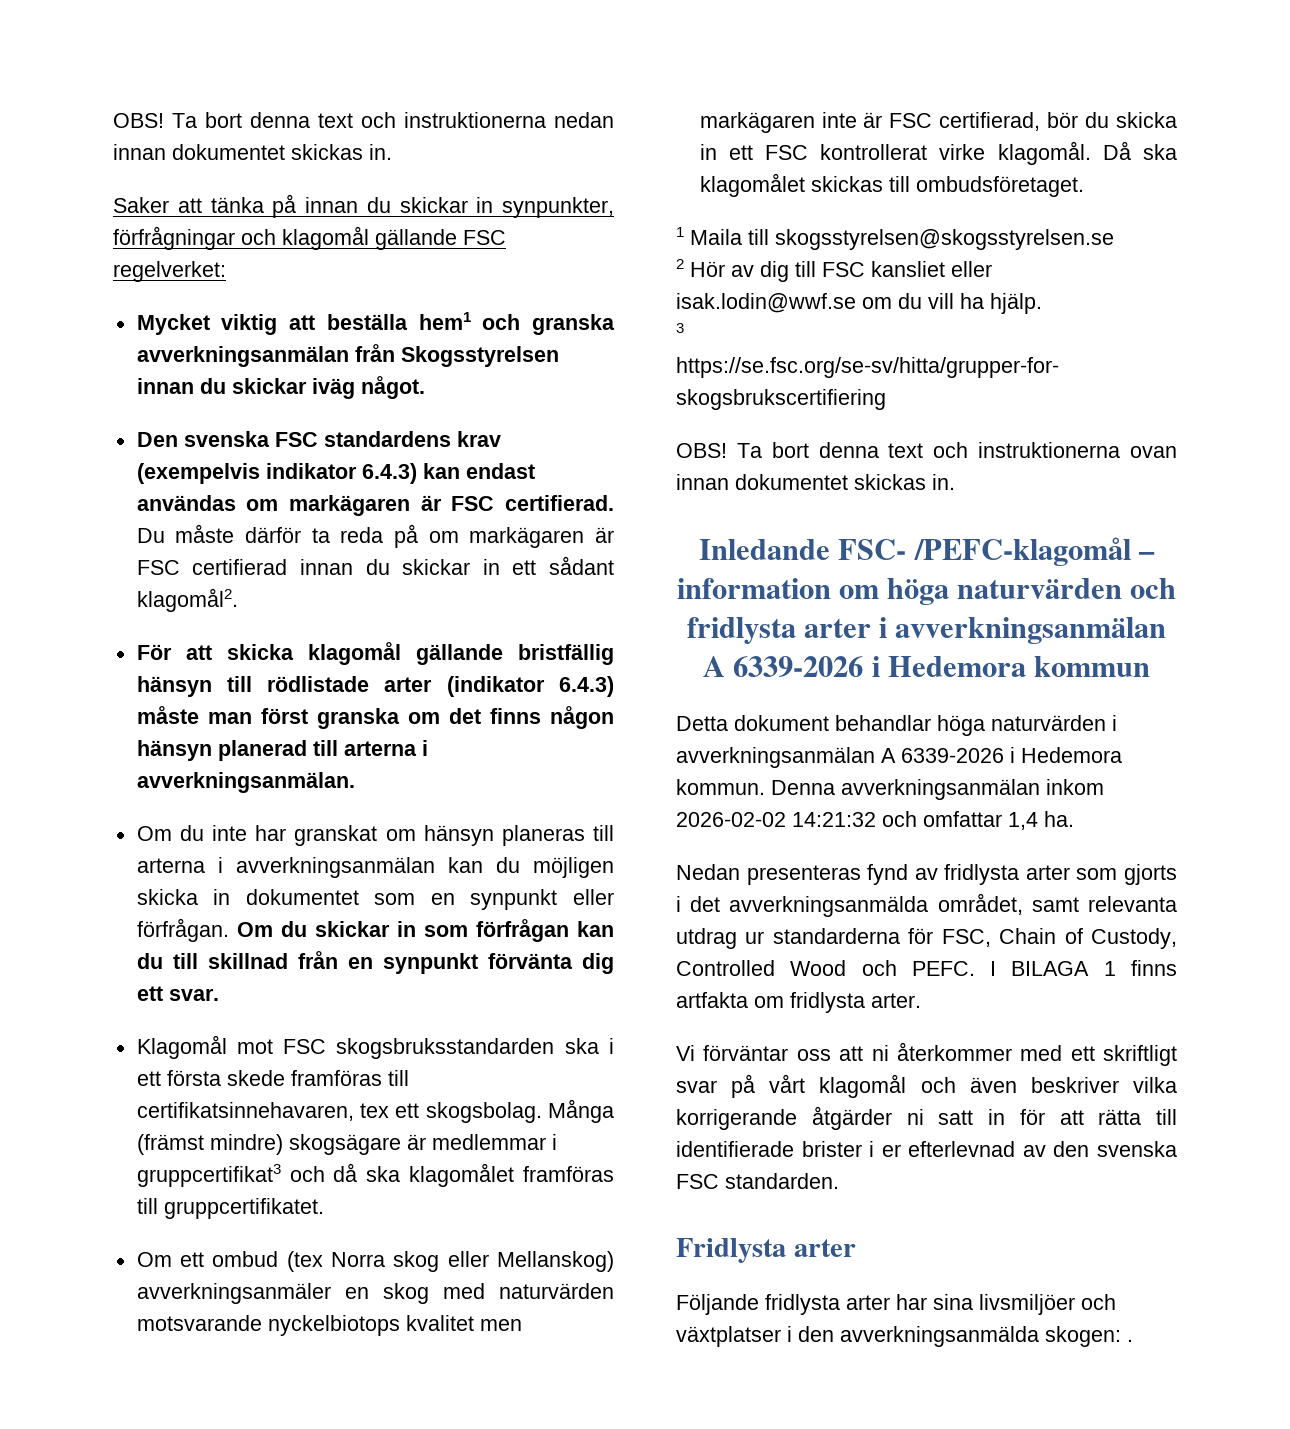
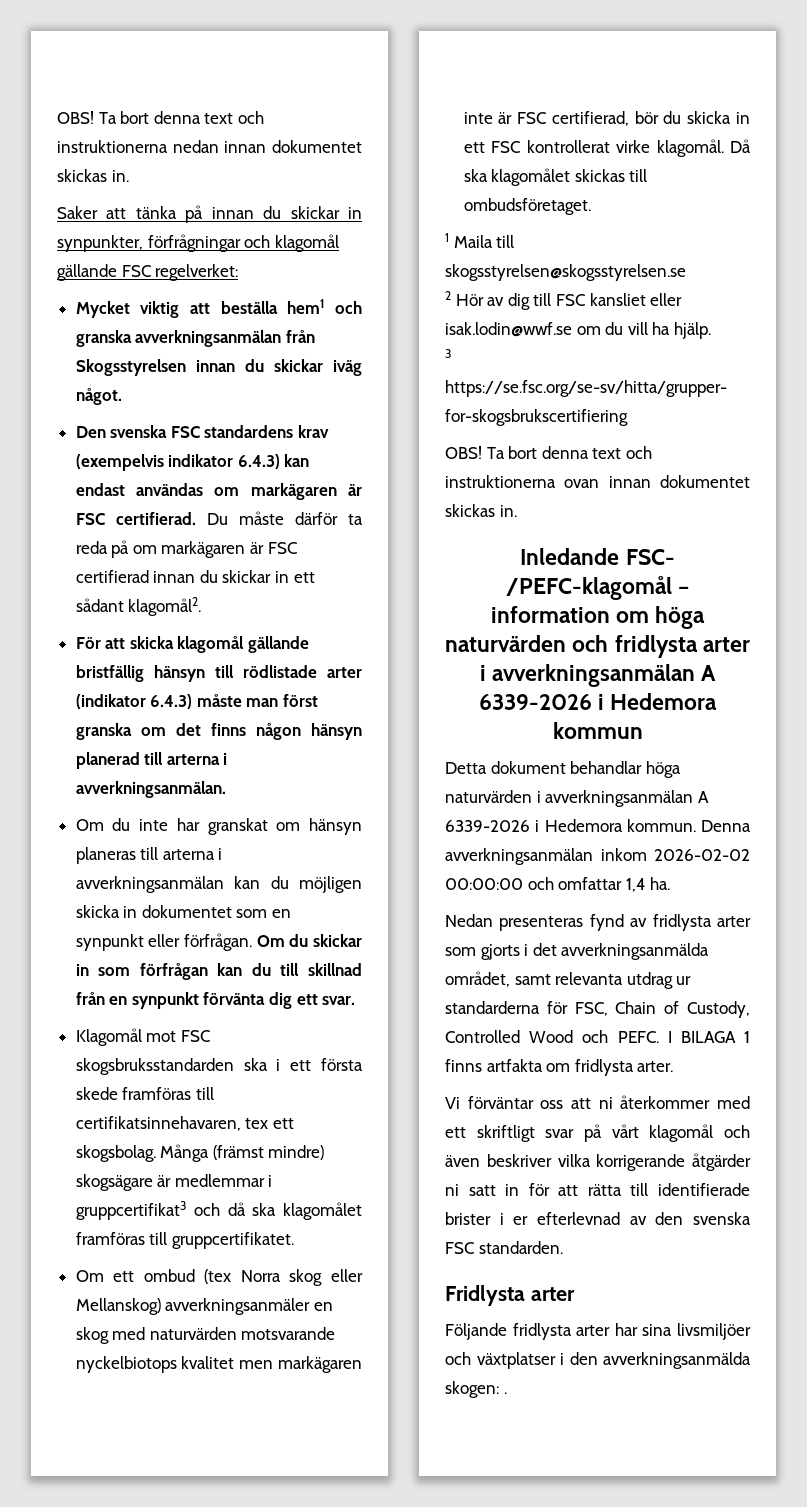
[792,812,876,827] 14:21:32 -> [445,878,523,890] 00:00:00

